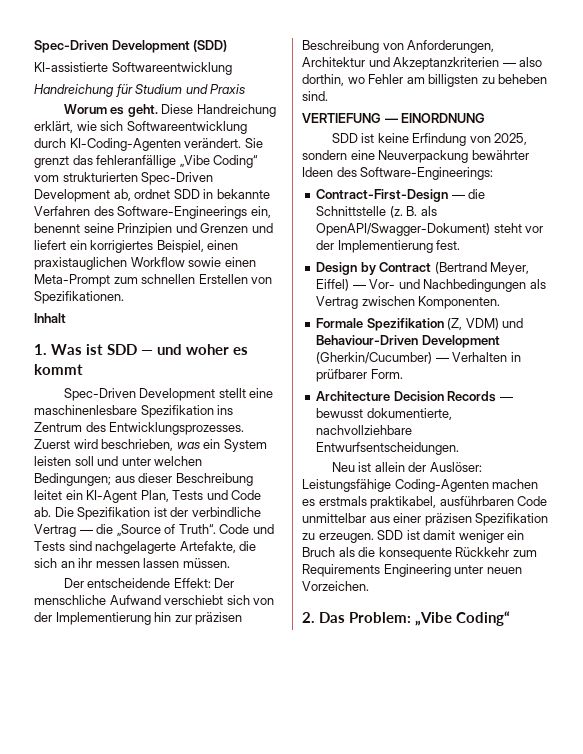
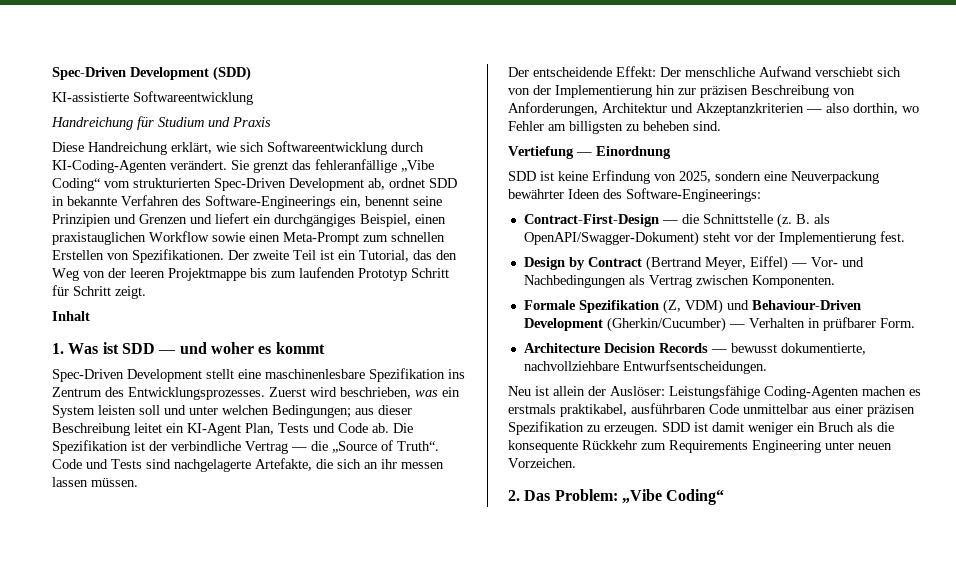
[63,104,158,117] Worum es geht. -> (271, 122) none
[90,240,154,253] korrigiertes -> [274,214,356,227] durchgängiges
(124, 297) none -> [228,250,457,262] [52,267,449,281] [52,285,146,299] Der zweite Teil ist ein Tutorial, das den Weg von der leeren Projektmappe bis zum laufenden Prototyp Schritt für Schritt zeigt.
[302,113,486,123] VERTIEFUNG — EINORDNUNG -> [508,146,671,159] Vertiefung — Einordnung

